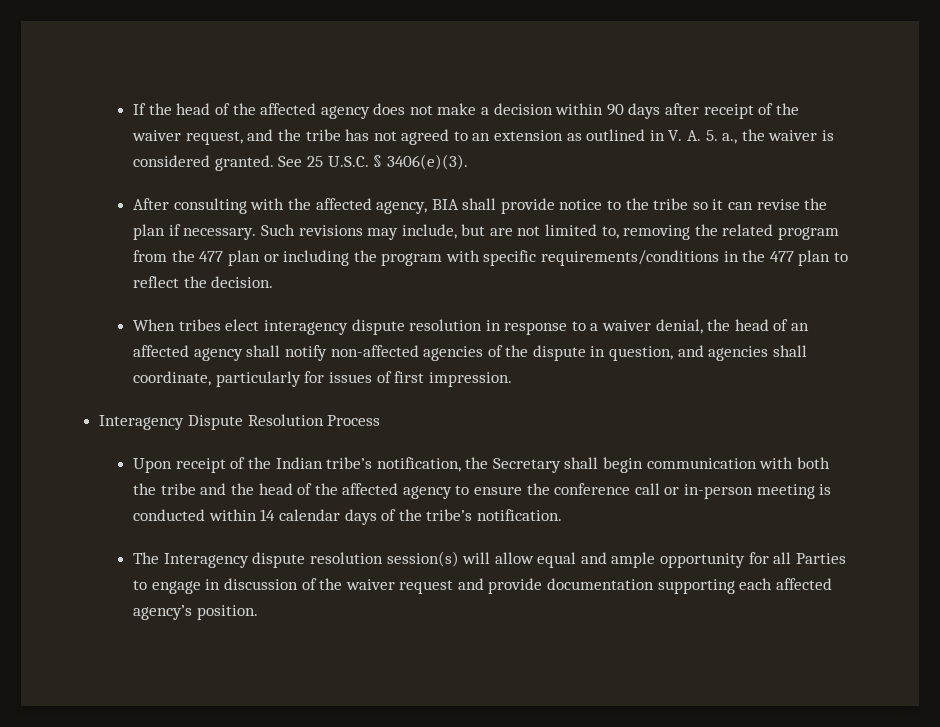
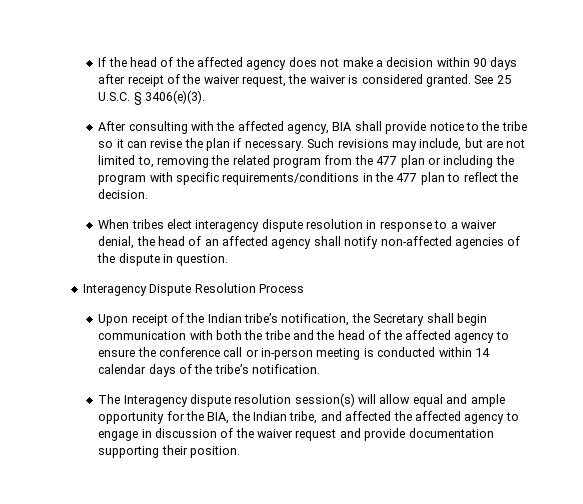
[247,129,738,145] and the tribe has not agreed to an extension as outlined in V. A. 5. a., -> (287, 81) none
[609,345,807,361] [133,371,512,387] question, and agencies shall coordinate, particularly for issues of first impression. -> [176,254,229,266] question.
[773,552,846,564] all Parties -> [185,411,505,424] the BIA, the Indian tribe, and affected the affected agency
[739,578,832,590] [133,605,193,620] each affected agency’s -> [161,445,188,455] their

